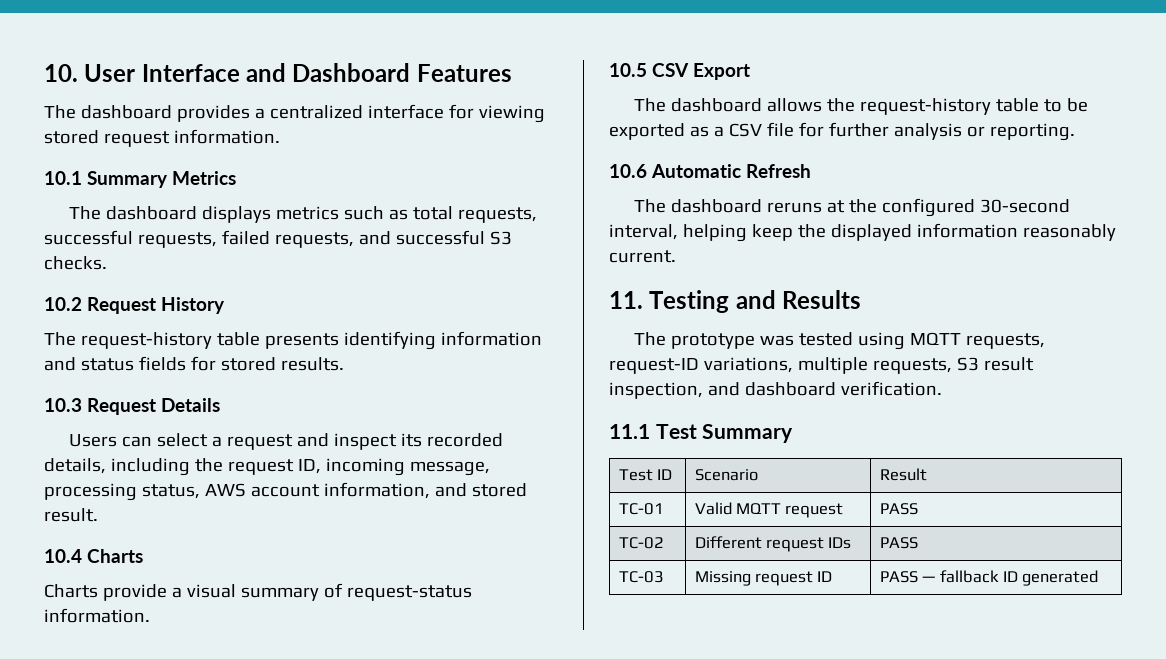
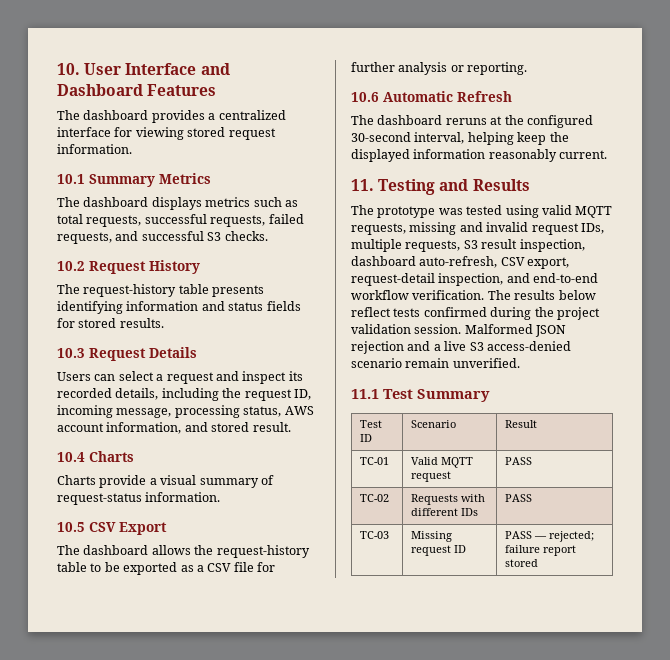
(906, 341) none -> [541,205,572,215] valid
[609,357,793,374] request-ID variations, -> [409,222,604,235] missing and invalid request IDs,
[707,381,942,396] and dashboard verification. -> [351,256,570,269] [351,273,599,286] [351,290,596,300] [351,307,600,320] [351,324,567,337] [351,341,571,354] [351,358,520,368] dashboard auto-refresh, CSV export, request-detail inspection, and end-to-end workflow verification. The results below reflect tests confirmed during the project validation session. Malformed JSON rejection and a live S3 access-denied scenario remain unverified.
[694,536,824,552] Different request -> [411,494,486,505] [411,508,459,516] Requests with different
[940,570,1099,586] fallback ID generated -> [549,531,595,542] [505,545,577,556] [505,559,539,567] rejected; failure report stored

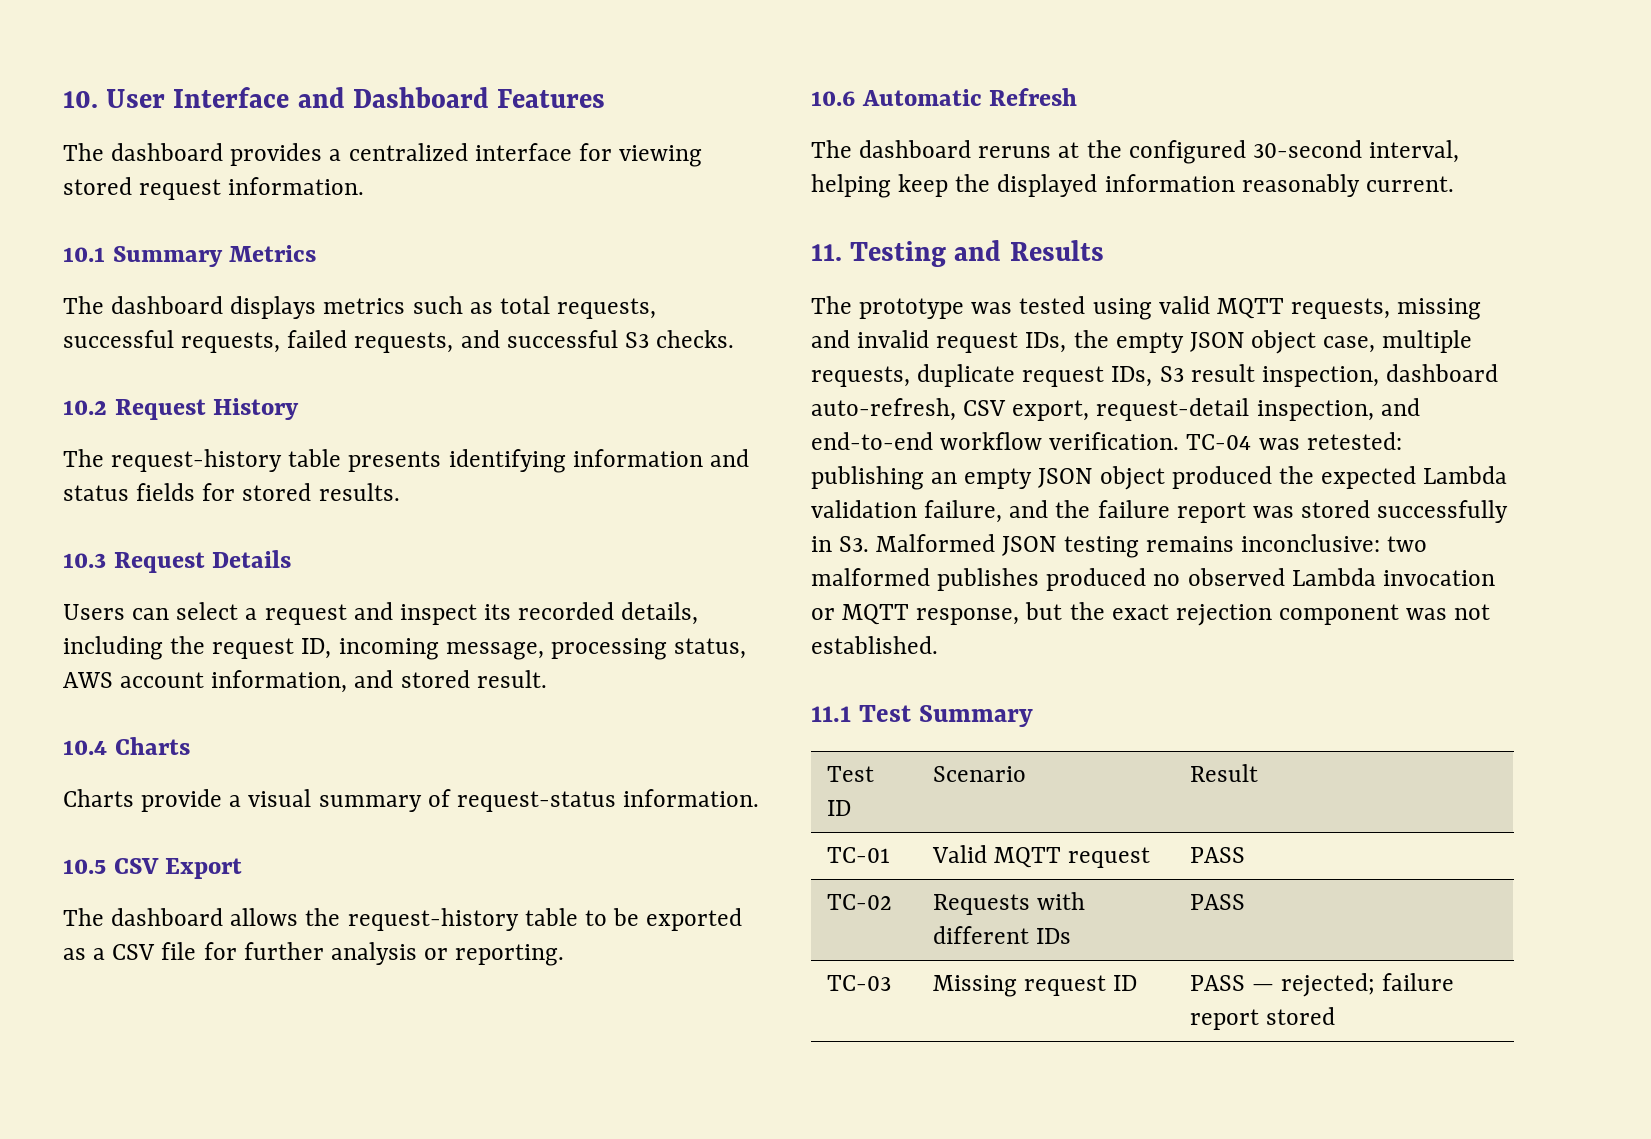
[351,239,461,252] multiple requests, -> [1073,330,1473,354] [811,364,1153,387] the empty JSON object case, multiple requests, duplicate request IDs,
[487,290,596,300] [351,307,600,320] [351,324,567,337] [351,341,571,354] [351,358,520,368] The results below reflect tests confirmed during the project validation session. Malformed JSON rejection and a live S3 access-denied scenario remain unverified. -> [1186,432,1402,450] [811,466,1508,490] [811,500,1509,523] [811,534,1428,558] [811,568,1495,591] [811,602,1491,626] [811,636,938,654] TC-04 was retested: publishing an empty JSON object produced the expected Lambda validation failure, and the failure report was stored successfully in S3. Malformed JSON testing remains inconclusive: two malformed publishes produced no observed Lambda invocation or MQTT response, but the exact rejection component was not established.

